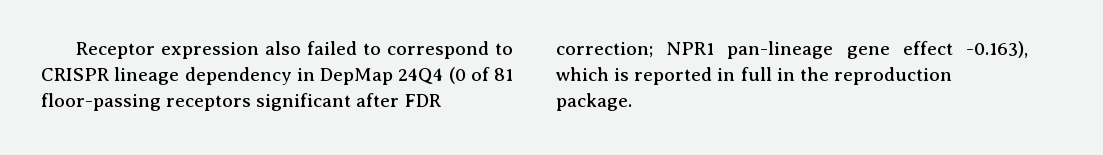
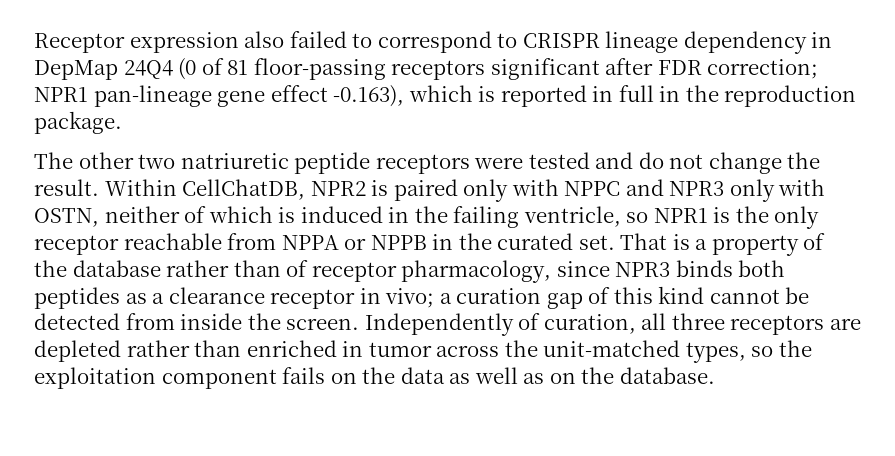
(632, 102) none -> [34,152,821,174] [34,179,826,202] [34,206,820,229] [34,233,826,256] [34,260,786,283] [34,286,810,309] [34,313,861,336] [34,340,812,363] [34,367,715,389] // The other two natriuretic peptide receptors were tested and do not change the result. Within CellChatDB, NPR2 is paired only with NPPC and NPR3 only with OSTN, neither of which is induced in the failing ventricle, so NPR1 is the only receptor reachable from NPPA or NPPB in the curated set. That is a property of the database rather than of receptor pharmacology, since NPR3 binds both peptides as a clearance receptor in vivo; a curation gap of this kind cannot be detected from inside the screen. Independently of curation, all three receptors are depleted rather than enriched in tumor across the unit-matched types, so the exploitation component fails on the data as well as on the database.

